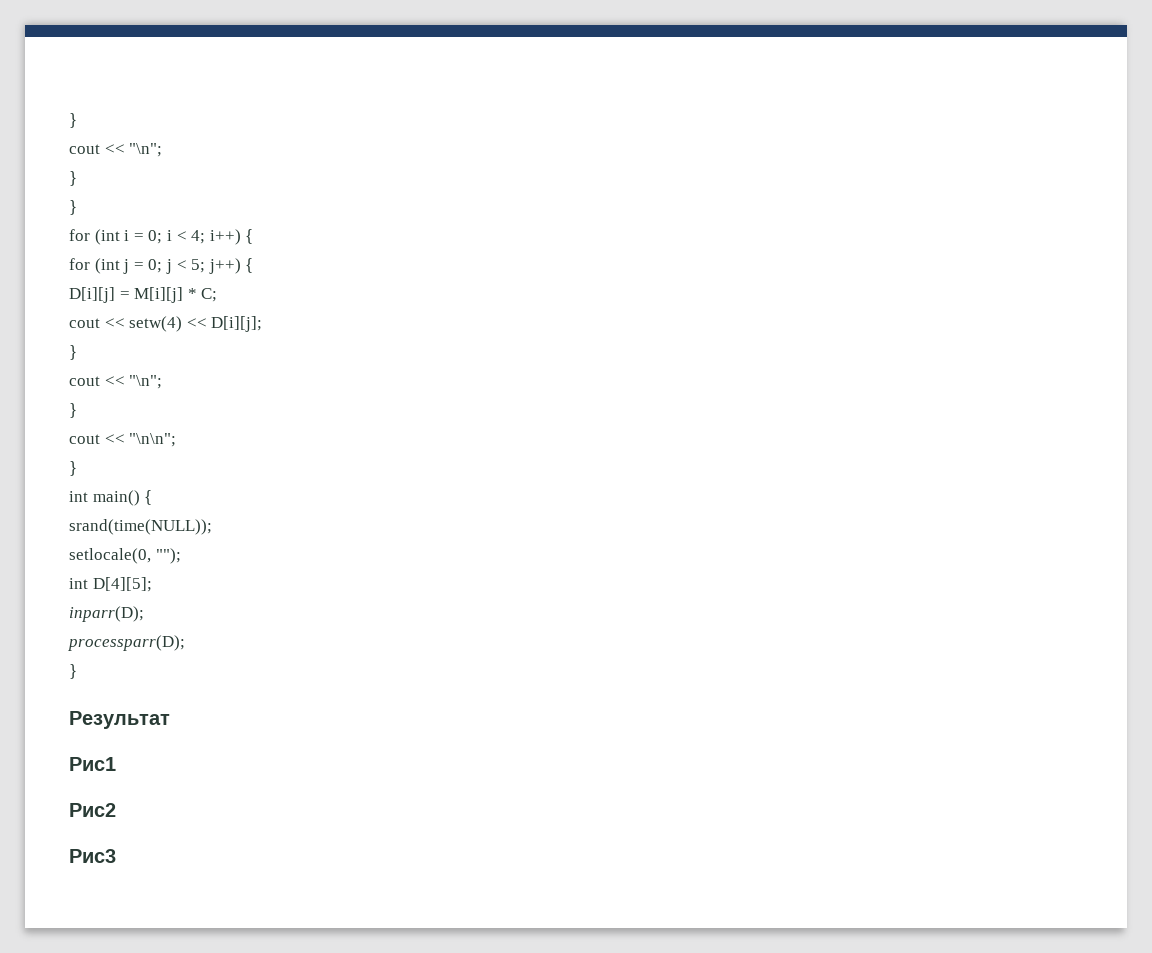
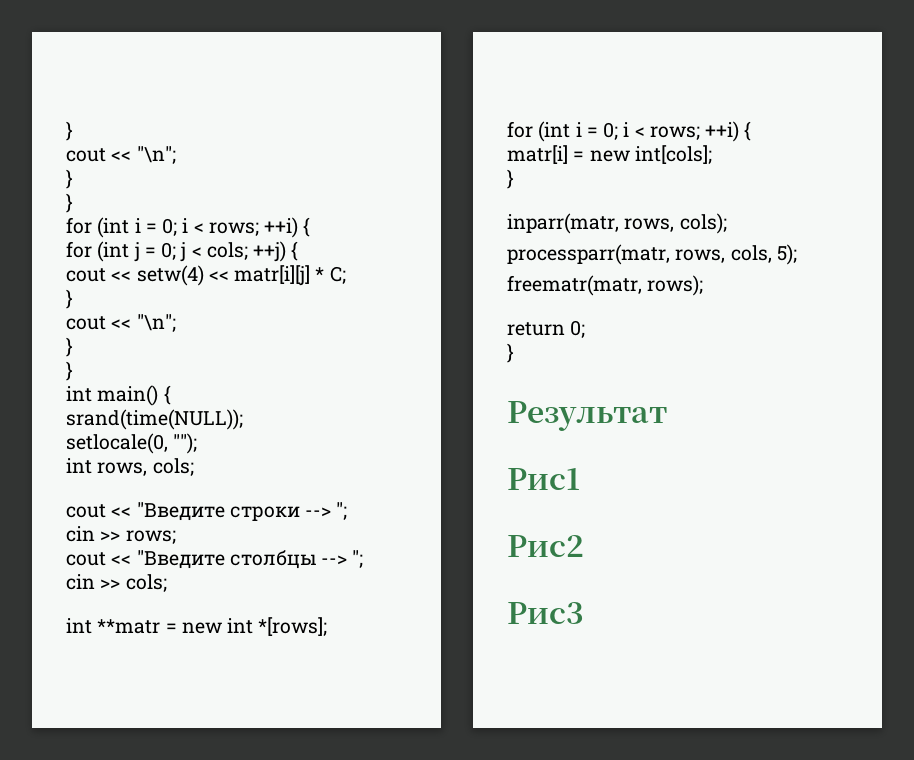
[191,229,241,245] 4; i++) -> [208,217,299,238] rows; ++i)
[191,258,254,274] [69,287,218,303] 5; j++) { // D[i][j] = M[i][j] * C; -> [206,241,299,262] cols; ++j) {
[211,316,263,332] [69,345,77,360] [69,375,163,389] [69,403,77,418] [69,433,177,447] D[i][j]; // } // cout << "\n"; // } // cout << "\n\n"; -> [234,265,346,286] [66,289,73,309] [66,314,176,332] [66,337,73,357] matr[i][j] * C; // } // cout << "\n"; // }
[92,577,152,592] [69,606,144,622] [68,635,185,651] D[4][5]; // inparr(D); // processparr(D); -> [97,458,194,476] [66,502,348,521] [66,526,176,544] [66,550,364,569] [66,574,167,592] [66,617,328,636] [507,121,752,142] [507,145,712,164] [507,169,514,189] [507,213,727,234] [507,244,797,265] [507,275,704,296] [507,320,586,338] rows, cols; // cout << "Введите строки --> "; // cin >> rows; // cout << "Введите столбцы --> "; // cin >> cols; // int **matr = new int *[rows]; // for (int i = 0; i < rows; ++i) { // matr[i] = new int[cols]; // } // inparr(matr, rows, cols); // processparr(matr, rows, cols, 5); // freematr(matr, rows); // return 0;

